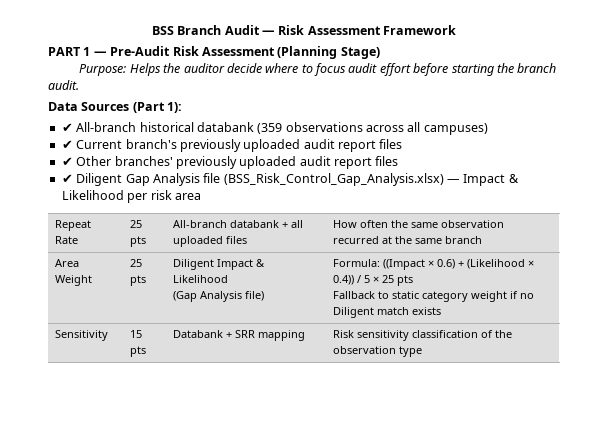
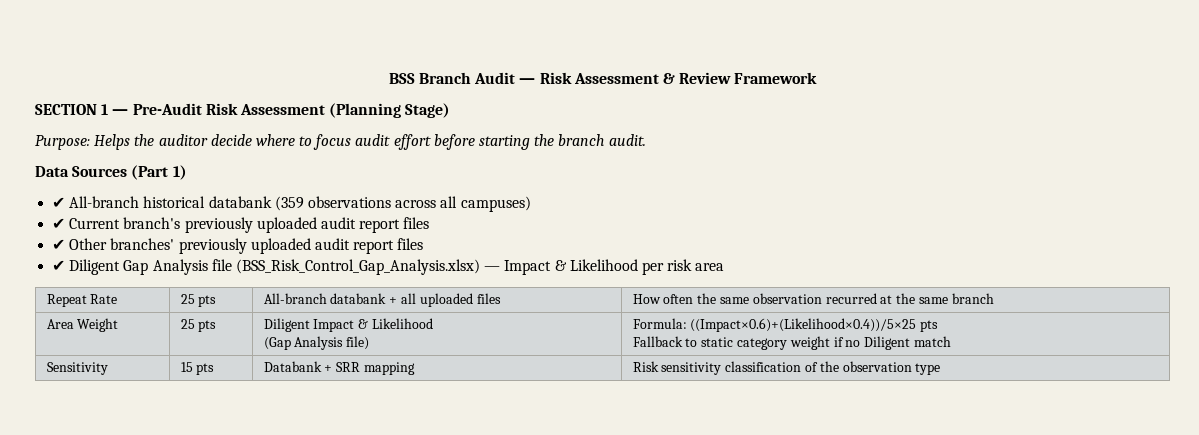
(381, 30) none -> [662,72,732,84] & Review
[48,47,80,56] PART -> [35,104,97,115] SECTION
[167,102,183,113] 1): -> [172,165,187,180] 1)
[383,259,535,270] [333,275,395,285] ((Impact × 0.6) + (Likelihood × 0.4)) / 5 × 25 -> [690,318,917,332] ((Impact×0.6)+(Likelihood×0.4))/5×25
[412,307,442,315] exists -> (951, 341) none

